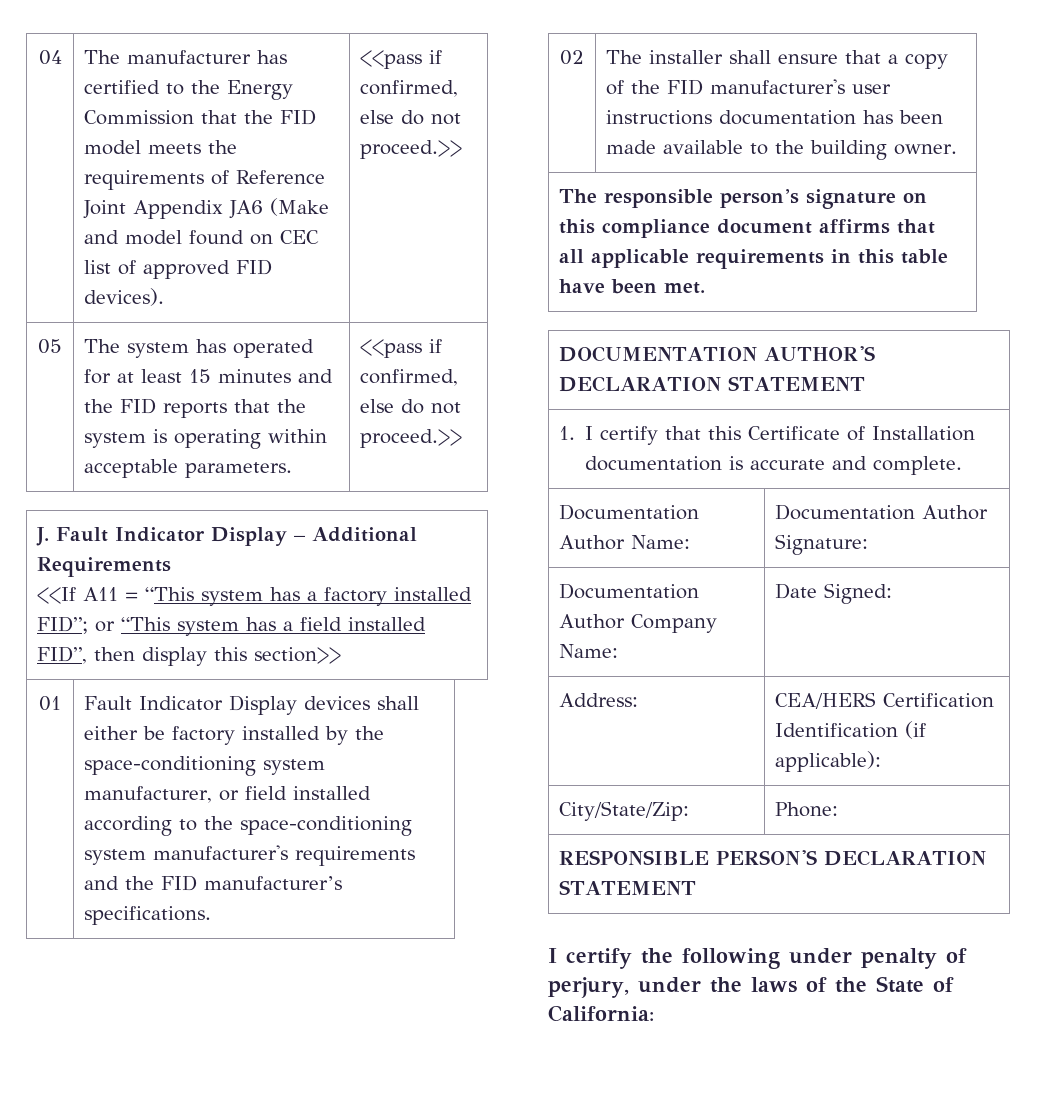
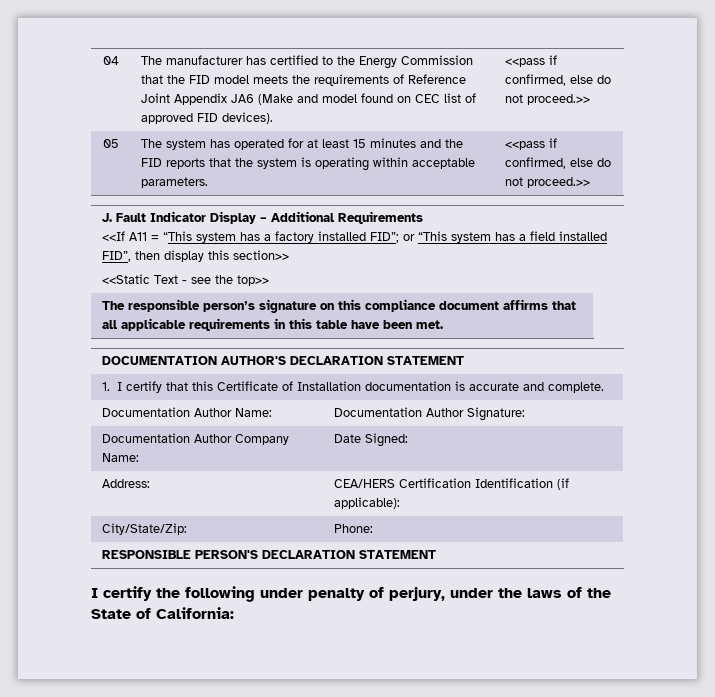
[39,696,61,711] [84,695,420,715] [84,726,385,745] [84,756,326,776] [84,786,372,803] [84,816,413,836] [84,845,416,866] [84,875,343,891] [84,906,212,925] [560,50,584,65] [606,50,949,69] [606,79,892,95] [606,110,944,125] [606,140,958,160] // 01 | Fault Indicator Display devices shall either be factory installed by the space-conditioning system manufacturer, or field installed according to the space-conditioning system manufacturer's requirements and the FID manufacturer’s specifications. // 02 | The installer shall ensure that a copy of the FID manufacturer's user instructions documentation has been made available to the building owner. -> [102,274,270,286] // <<Static Text - see the top>>

